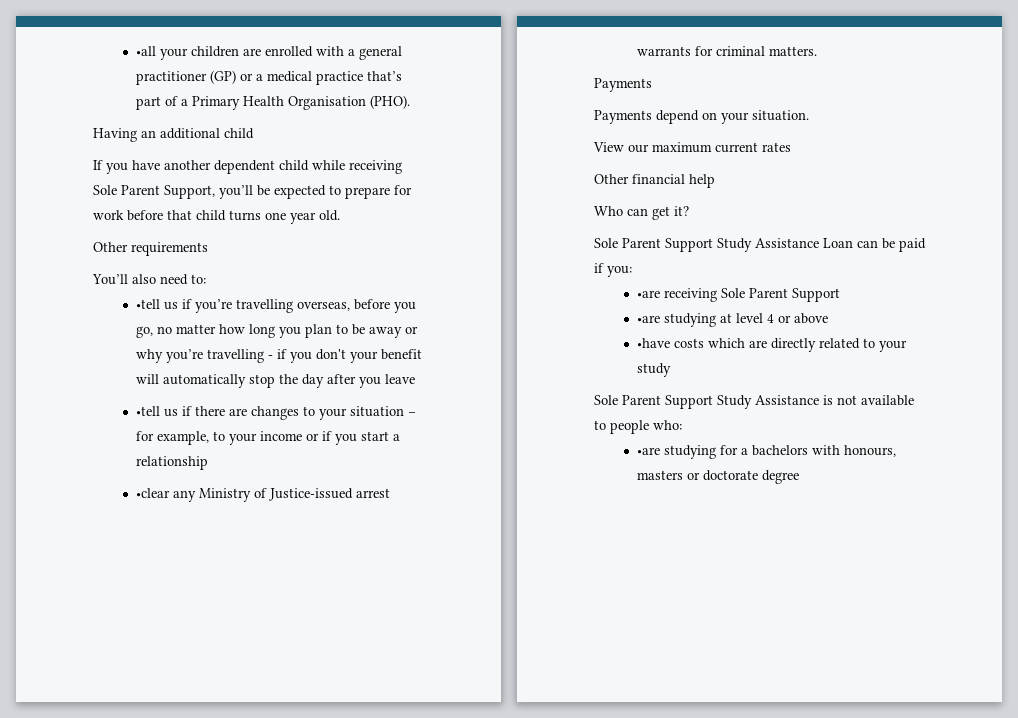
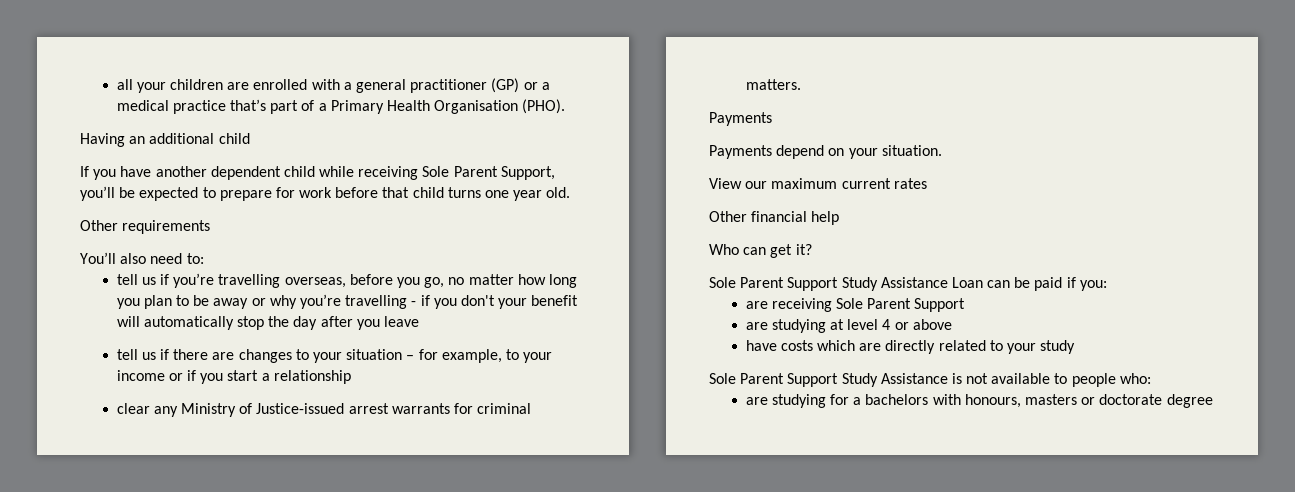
[135,46,156,56] •all -> [116,79,133,90] all
[135,299,160,309] •tell -> [116,274,138,285] tell
[135,406,160,416] •tell -> [116,349,138,360] tell
[135,488,170,498] •clear -> [116,403,150,414] clear
[636,290,660,298] •are -> [745,301,768,309] are
[636,315,660,323] •are -> [745,322,768,330] are
[636,338,670,348] •have -> [745,340,777,351] have
[636,447,660,455] •are -> [745,397,768,405] are

